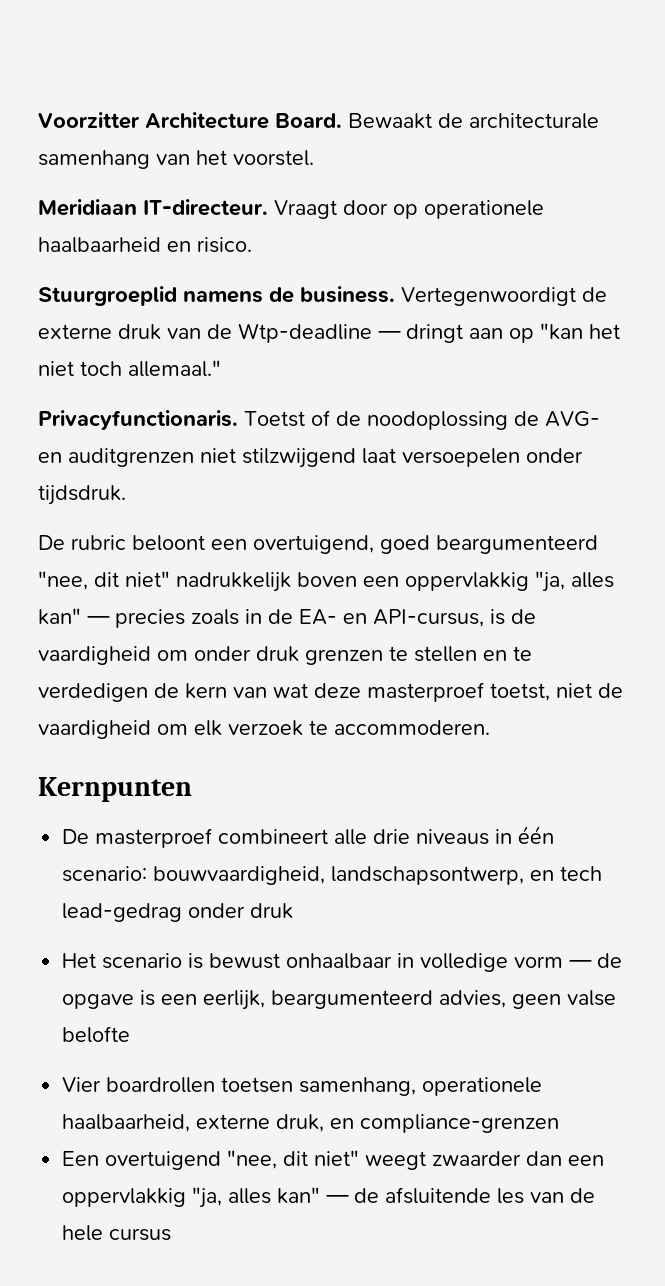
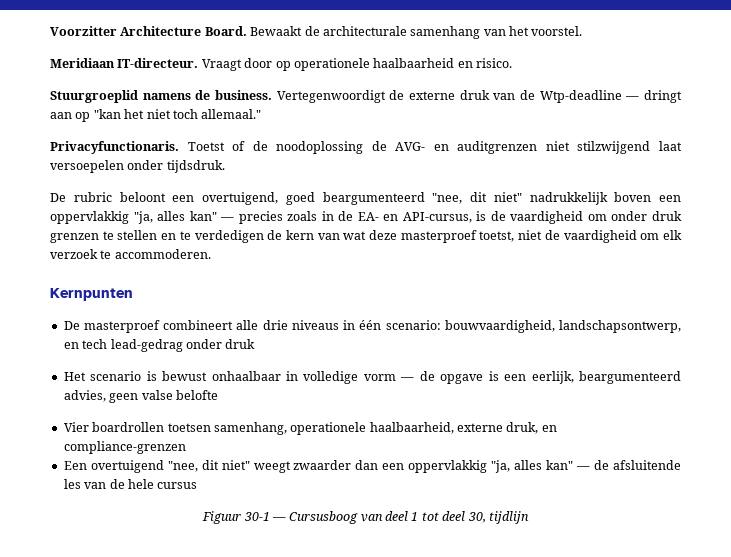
(172, 1234) none -> [202,511,529,524] // Figuur 30-1 — Cursusboog van deel 1 tot deel 30, tijdlijn

